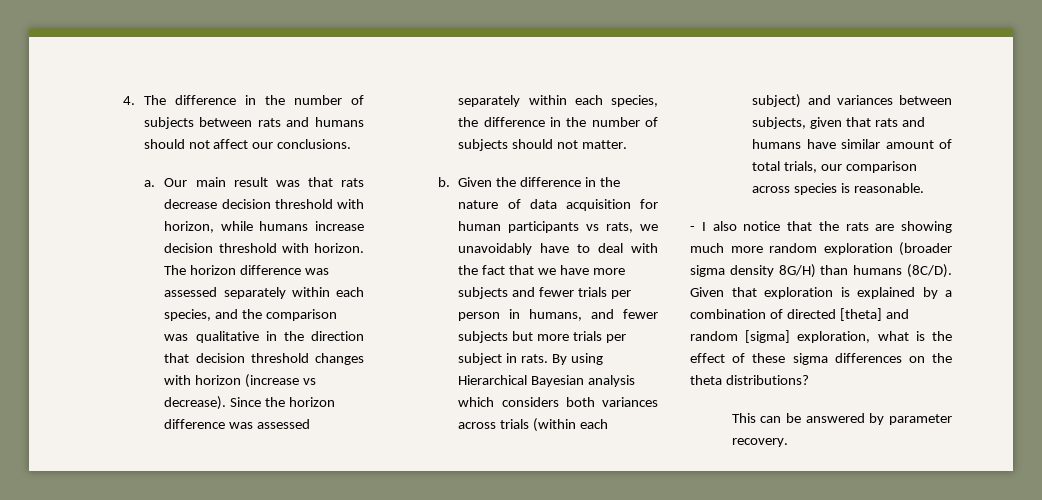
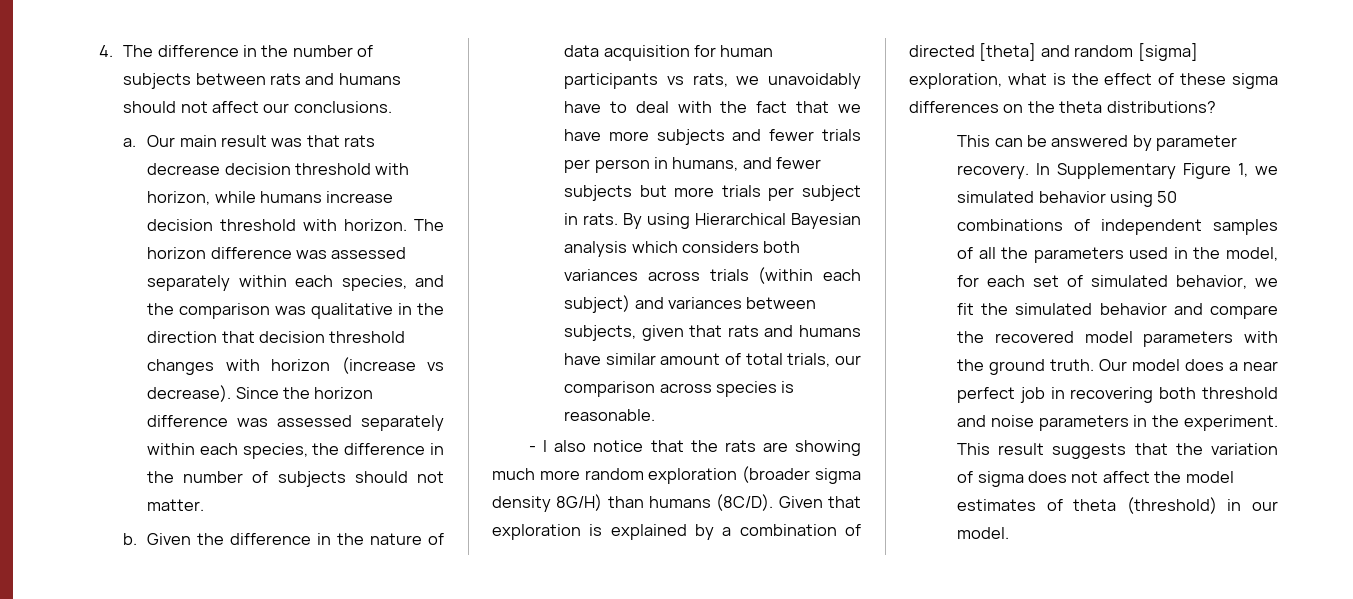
(788, 442) none -> [1036,163,1278,179] [957,191,1178,207] [957,219,1278,235] [957,247,1278,263] [957,275,1278,289] [957,303,1278,319] [957,331,1278,347] [957,359,1278,375] [957,387,1278,403] [957,415,1278,431] [957,443,1278,459] [957,471,1234,487] [957,497,1278,514] [957,527,1010,539] In Supplementary Figure 1, we simulated behavior using 50 combinations of independent samples of all the parameters used in the model, for each set of simulated behavior, we fit the simulated behavior and compare the recovered model parameters with the ground truth. Our model does a near perfect job in recovering both threshold and noise parameters in the experiment. This result suggests that the variation of sigma does not affect the model estimates of theta (threshold) in our model.

